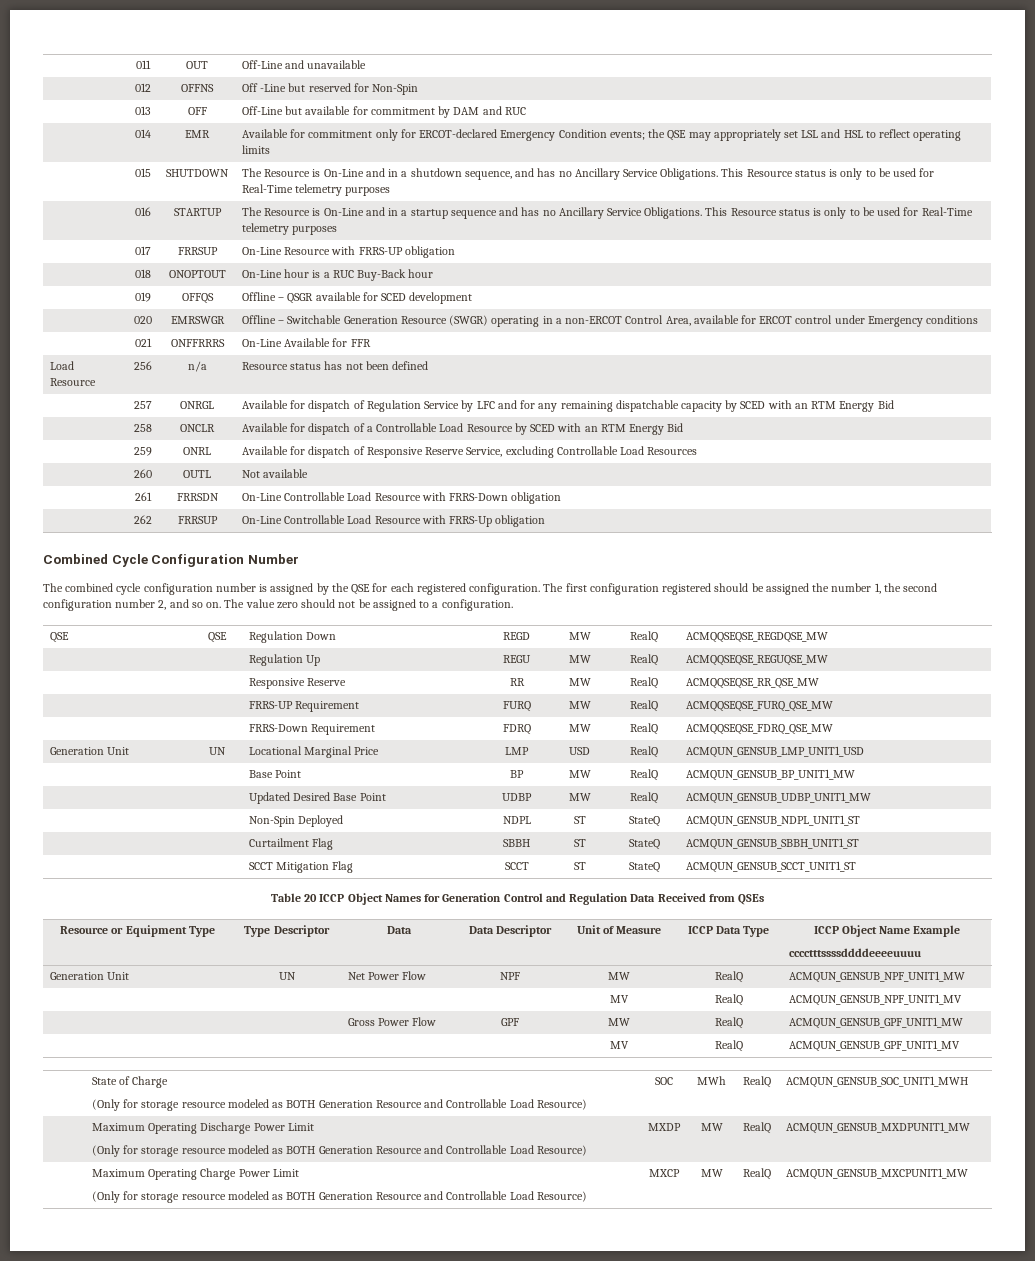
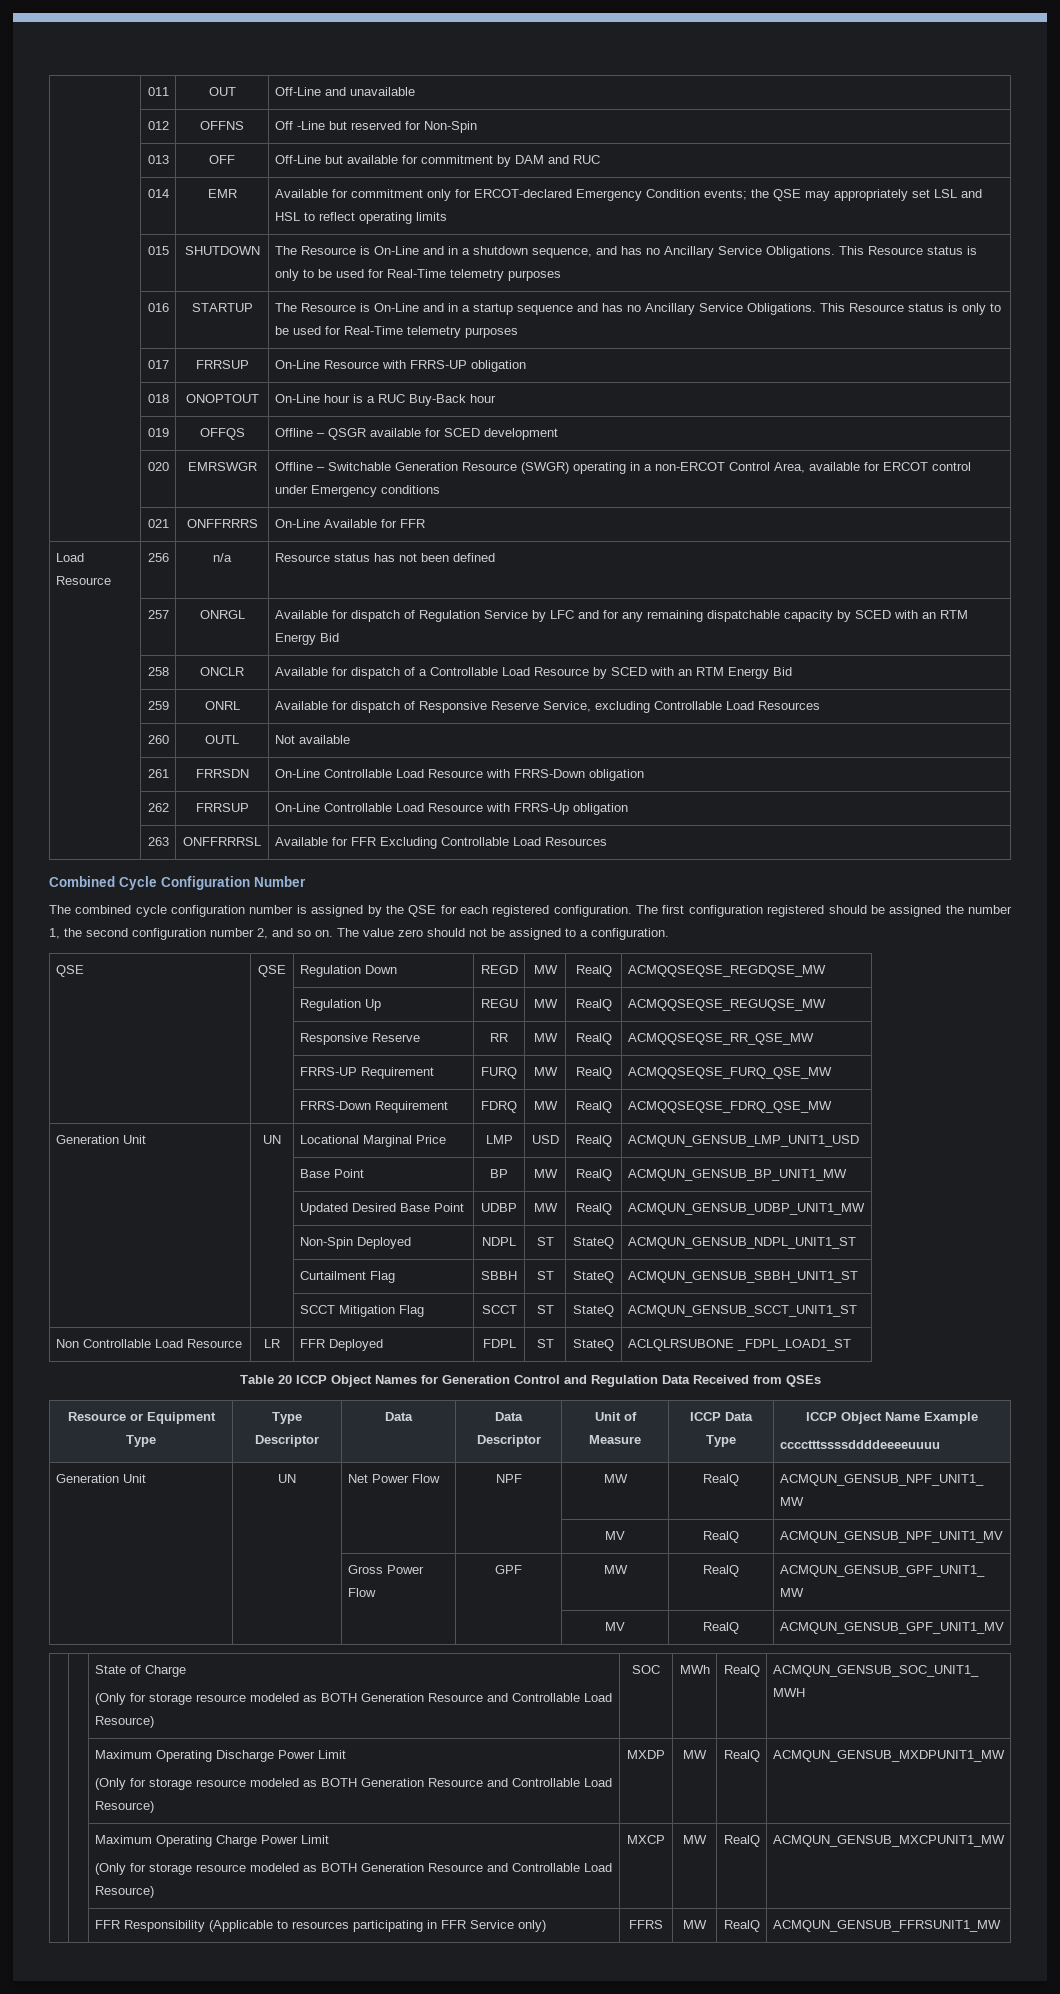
(546, 521) none -> [147,837,169,846] [183,837,261,846] [274,837,607,849] // | 263 | ONFFRRRSL | Available for FFR Excluding Controllable Load Resources
(856, 867) none -> [55,1339,242,1348] [264,1339,280,1348] [299,1339,383,1351] [482,1339,516,1348] [536,1339,554,1348] [573,1339,614,1351] [627,1339,851,1351] // Non Controllable Load Resource | LR | FFR Deployed | FDPL | ST | StateQ | ACLQLRSUBONE _FDPL_LOAD1_ST
(968, 1174) none -> [94,1920,546,1932] [629,1920,663,1929] [683,1920,707,1929] [723,1920,760,1932] [772,1920,1001,1932] // | | FFR Responsibility (Applicable to resources participating in FFR Service only) | FFRS | MW | RealQ | ACMQUN_GENSUB_FFRSUNIT1_MW

